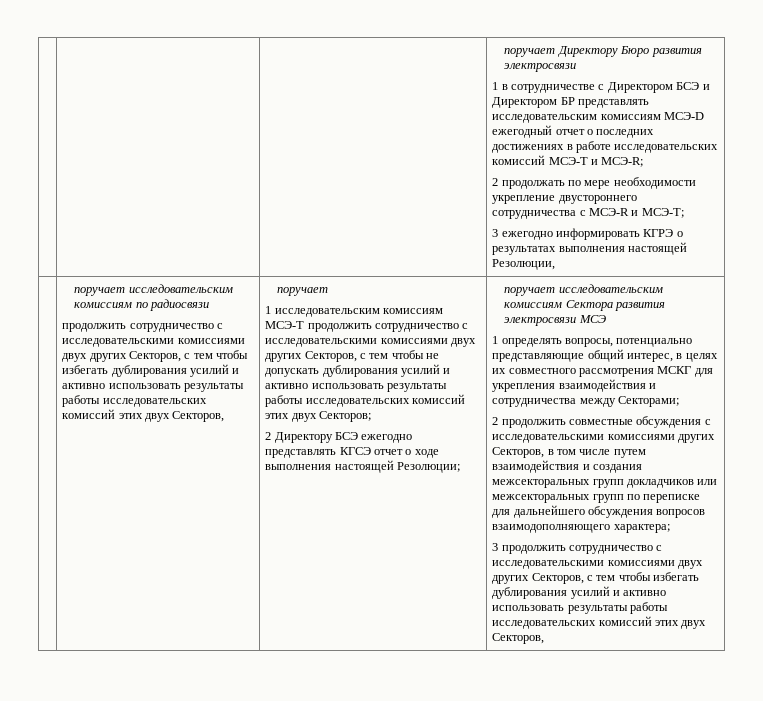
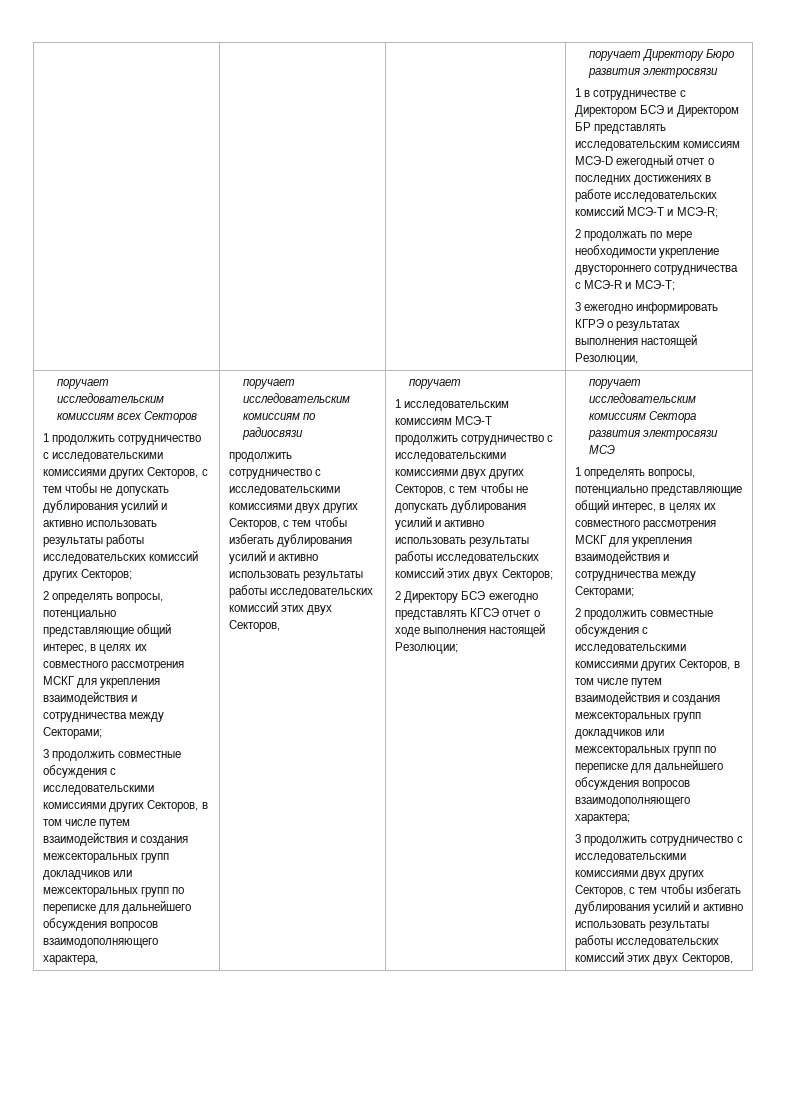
(556, 264) none -> [57,379,110,389] [57,393,165,403] [57,411,198,423] [43,433,202,445] [43,452,164,462] [43,467,208,479] [43,483,169,496] [43,499,168,513] [43,520,158,527] [43,534,145,547] [43,550,199,564] [43,569,133,581] [43,591,164,603] [43,610,117,620] [43,623,172,637] [43,644,147,654] [43,661,185,671] [43,676,161,688] [43,691,138,705] [43,712,165,722] [43,727,103,739] [43,749,182,761] [43,765,117,778] [43,785,155,795] [43,800,208,812] [43,819,131,829] [43,832,189,846] [43,853,170,863] [43,870,133,880] [43,887,185,897] [43,900,192,914] [43,918,159,931] [43,938,159,948] [43,955,99,965] поручает исследовательским комиссиям всех Секторов // 1 продолжить сотрудничество с исследовательскими комиссиями других Секторов, с тем чтобы не допускать дублирования усилий и активно использовать результаты работы исследовательских комиссий других Секторов; // 2 определять вопросы, потенциально представляющие общий интерес, в целях их совместного рассмотрения МСКГ для укрепления взаимодействия и сотрудничества между Секторами; // 3 продолжить совместные обсуждения с исследовательскими комиссиями других Секторов, в том числе путем взаимодействия и создания межсекторальных групп докладчиков или межсекторальных групп по переписке для дальнейшего обсуждения вопросов взаимодополняющего характера,

